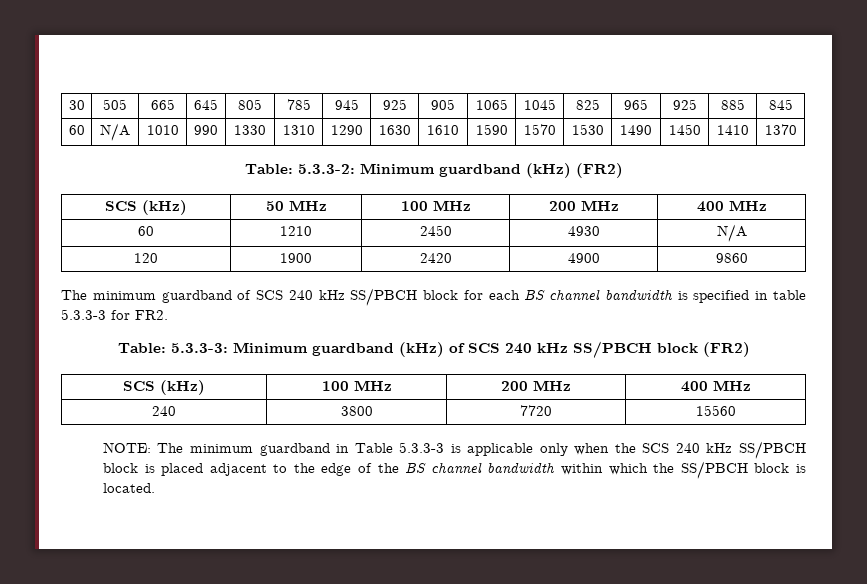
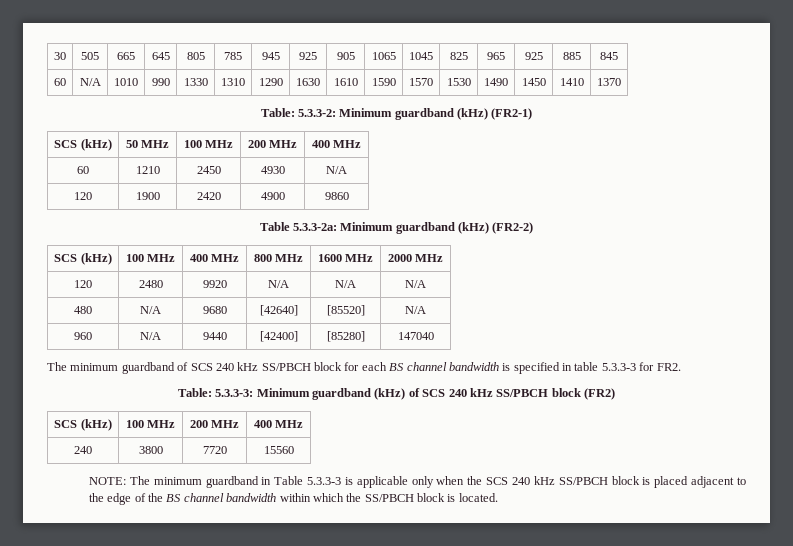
[575,163,623,178] (FR2) -> [491,108,533,120] (FR2-1)
(748, 258) none -> [259,222,534,234] [54,253,112,265] [125,254,176,262] [189,254,240,262] [253,254,304,262] [317,254,374,262] [387,254,444,262] [74,280,92,288] [138,280,163,288] [202,280,227,288] [268,280,289,288] [335,280,356,288] [405,280,426,288] [74,306,92,314] [140,306,161,314] [202,306,227,314] [259,305,298,316] [326,305,365,316] [405,306,426,314] [74,332,92,340] [140,332,161,340] [202,332,227,340] [259,331,298,342] [326,331,365,342] [397,332,434,340] // Table 5.3.3-2a: Minimum guardband (kHz) (FR2-2) // SCS (kHz) | 100 MHz | 400 MHz | 800 MHz | 1600 MHz | 2000 MHz // 120 | 2480 | 9920 | N/A | N/A | N/A // 480 | N/A | 9680 | [42640] | [85520] | N/A // 960 | N/A | 9440 | [42400] | [85280] | 147040

